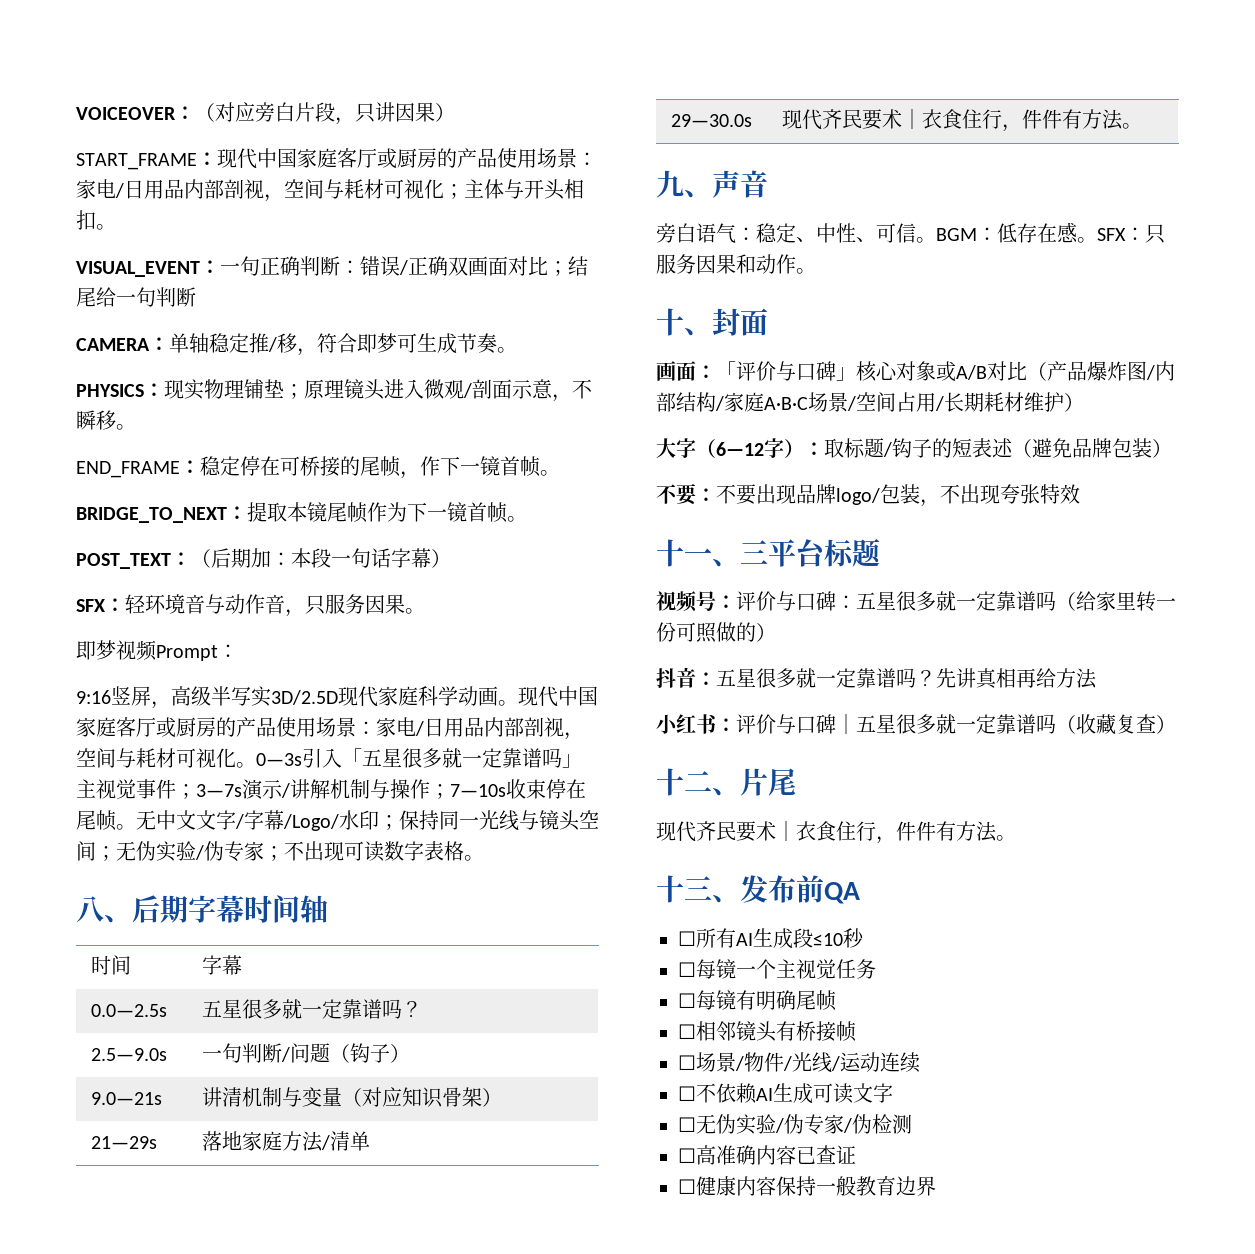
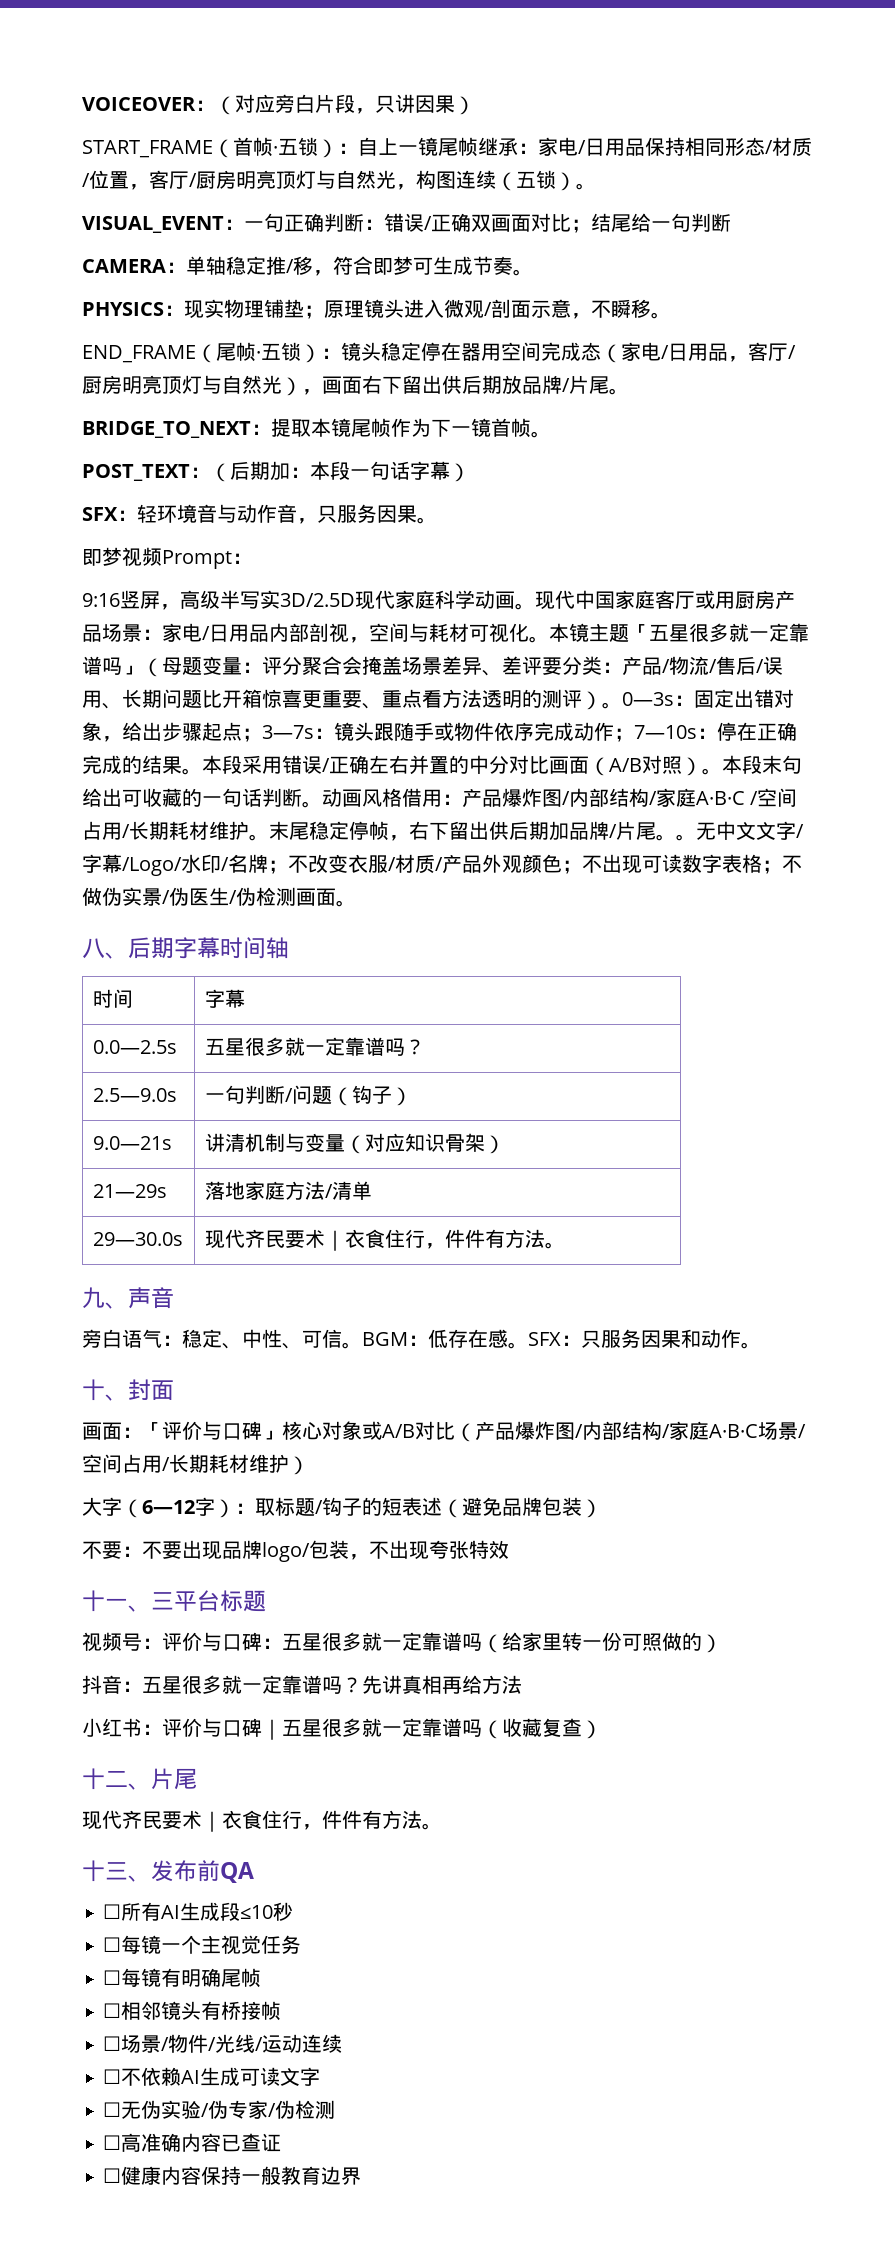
[197,148,597,169] [76,179,584,202] [76,210,96,230] ：现代中国家庭客厅或厨房的产品使用场景：家电/日用品内部剖视，空间与耗材可视化；主体与开头相扣 -> [212,137,812,158] [82,170,576,191] （首帧·五锁）：自上一镜尾帧继承：家电/日用品保持相同形态/材质/位置，客厅/厨房明亮顶灯与自然光，构图连续（五锁）
[180,456,541,479] ：稳定停在可桥接的尾帧，作下一镜首帧 -> [196,342,796,363] [82,375,609,396] （尾帧·五锁）：镜头稳定停在器用空间完成态（家电/日用品，客厅/厨房明亮顶灯与自然光），画面右下留出供后期放品牌/片尾
[176,717,316,737] 厨房的产品使用 -> [715,590,795,609] [82,624,102,642] 用厨房产品
[256,748,342,768] 0—3s引入 -> [549,623,629,642] 本镜主题
[76,779,586,800] [76,810,117,831] 主视觉事件；3—7s演示/讲解机制与操作；7—10s收束停在尾帧 -> [142,656,783,677] [82,689,794,710] [82,722,797,742] [82,755,802,776] [82,788,798,808] [82,821,676,841] （母题变量：评分聚合会掩盖场景差异、差评要分类：产品/物流/售后/误用、长期问题比开箱惊喜更重要、重点看方法透明的测评）。0—3s：固定出错对象，给出步骤起点；3—7s：镜头跟随手或物件依序完成动作；7—10s：停在正确完成的结果。本段采用错误/正确左右并置的中分对比画面（A/B对照）。本段末句给出可收藏的一句话判断。动画风格借用：产品爆炸图/内部结构/家庭A·B·C /空间占用/长期耗材维护。末尾稳定停帧，右下留出供后期加品牌/片尾。
[379,810,599,831] [76,841,264,862] ；保持同一光线与镜头空间；无伪实验/伪专家 -> [221,854,562,874] /名牌；不改变衣服/材质/产品外观颜色
(464, 851) none -> [762,855,802,874] [82,887,336,906] ；不做伪实景/伪医生/伪检测画面

